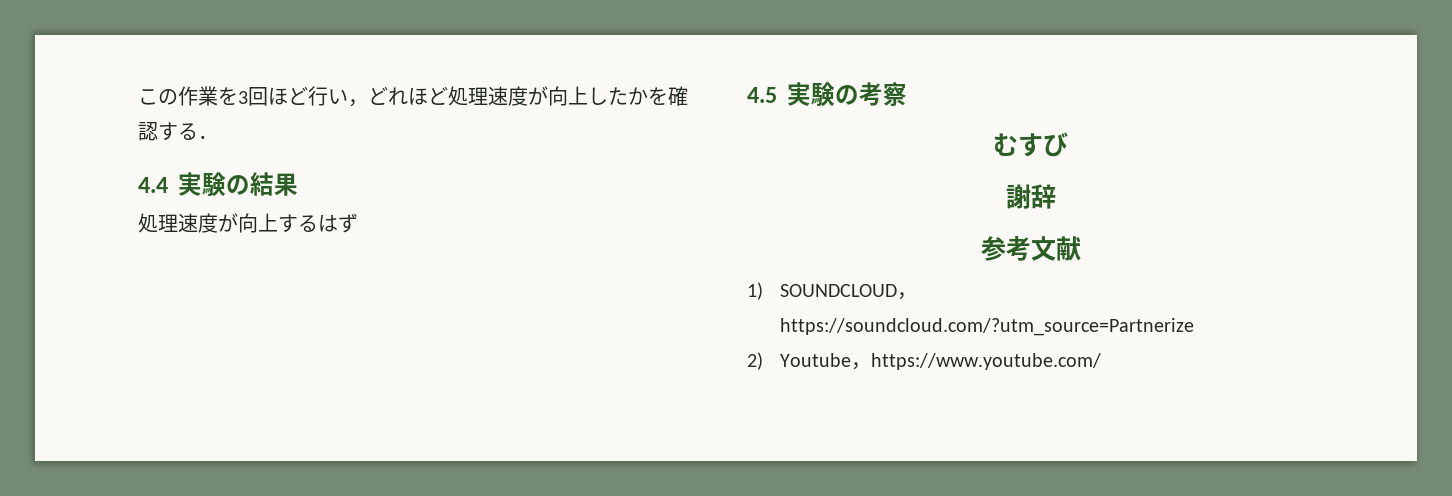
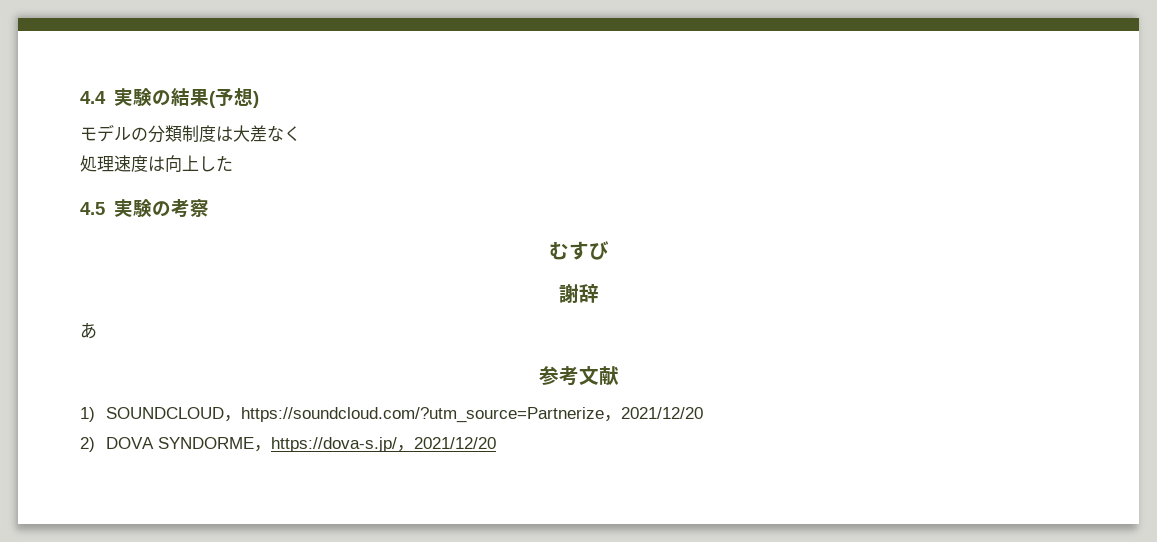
[138,86,688,107] [138,122,218,141] [138,172,298,197] [138,213,358,233] この作業を3回ほど行い，どれほど処理速度が向上したかを確認する． // 4.4実験の結果 // 処理速度が向上するはず -> [80,88,259,108] [80,124,301,143] [80,155,233,172] 4.4実験の結果(予想) // モデルの分類制度は大差なく // 処理速度は向上した
(1056, 196) none -> [80,322,97,339] // あ
(1195, 327) none -> [604,407,704,422] ，2021/12/20
[780,353,1102,370] Youtube，https://www.youtube.com/ -> [106,437,497,452] DOVA SYNDORME，https://dova-s.jp/，2021/12/20

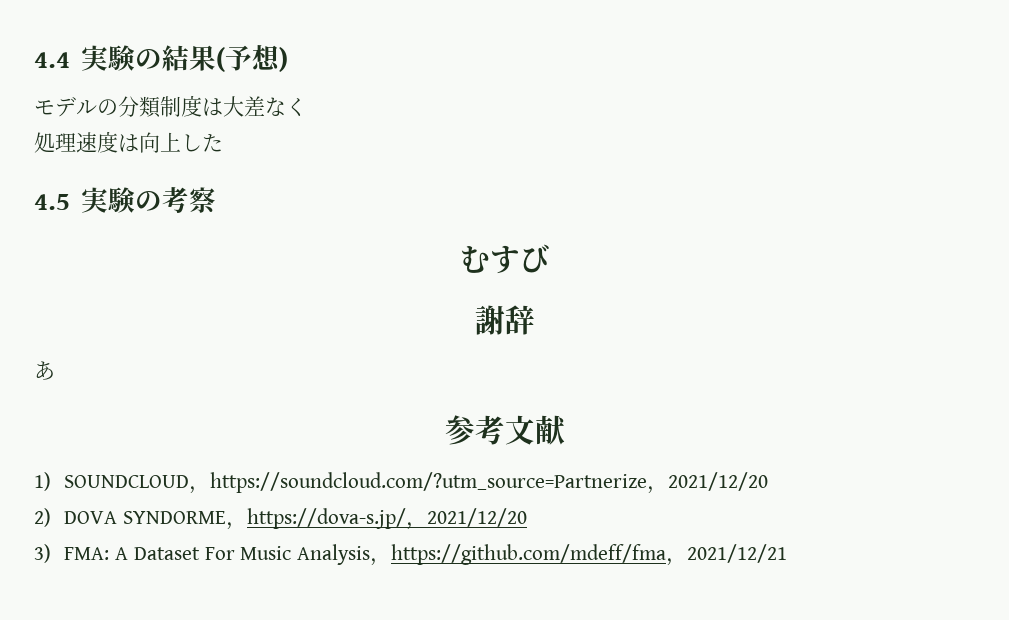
(497, 443) none -> [34,544,787,566] // 3) FMA: A Dataset For Music Analysis，https://github.com/mdeff/fma，2021/12/21

